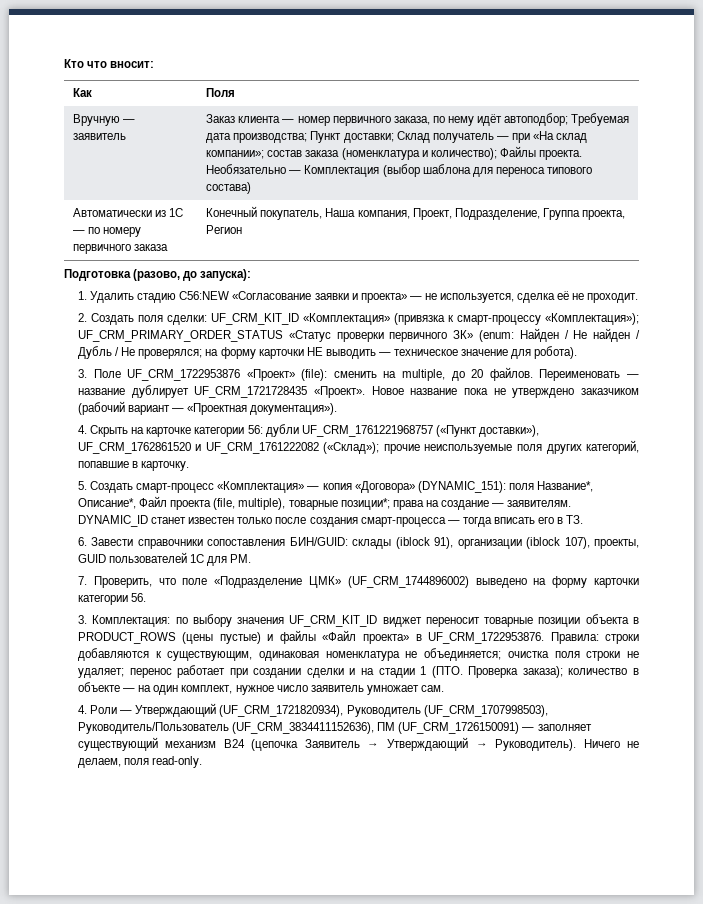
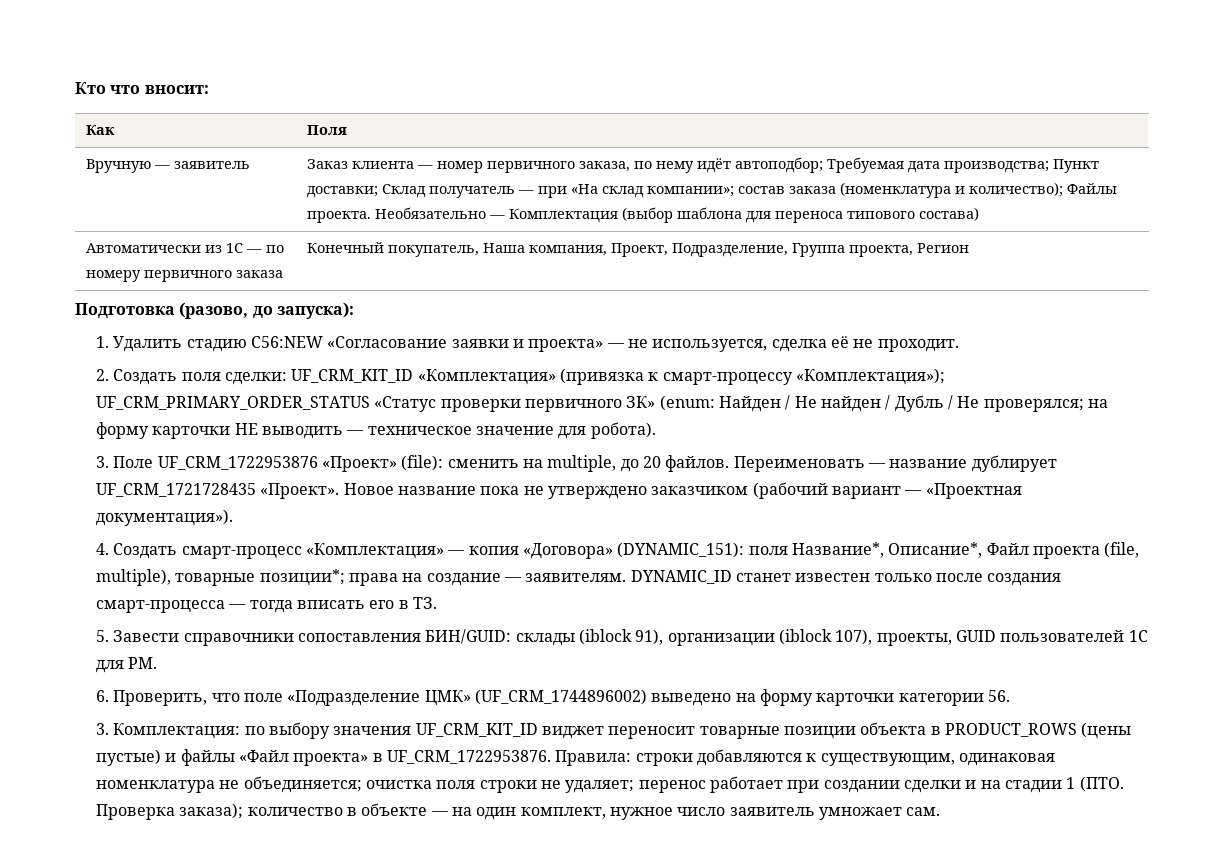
[90,424,539,437] [77,440,639,454] [77,461,190,471] [77,481,87,490] Скрыть на карточке категории 56: дубли UF_CRM_1761221968757 («Пункт доставки»), UF_CRM_1762861520 и UF_CRM_1761222082 («Склад»); прочие неиспользуемые поля других категорий, попавшие в карточку. // 5. -> (110, 549) none
[77,537,87,546] 6. -> [96,630,110,642] 5.
[77,576,87,585] 7. -> [96,690,110,702] 6.
[77,703,548,717] [77,722,592,734] [77,737,639,751] [77,756,203,768] // 4. Роли — Утверждающий (UF_CRM_1721820934), Руководитель (UF_CRM_1707998503), Руководитель/Пользователь (UF_CRM_3834411152636), ПМ (UF_CRM_1726150091) — заполняет существующий механизм B24 (цепочка Заявитель → Утверждающий → Руководитель). Ничего не делаем, поля read-only. -> (941, 811) none

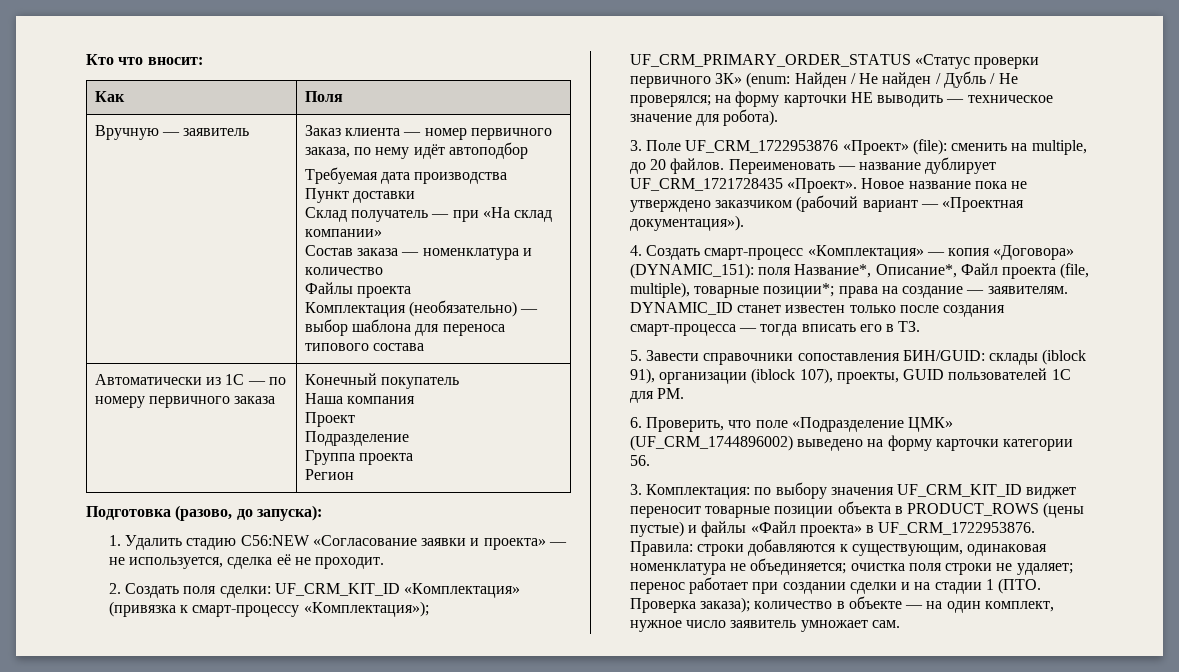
[734,157,823,173] автоподбор; -> [449,142,529,159] автоподбор //
[943,159,1099,173] [306,186,378,198] производства; Пункт доставки; -> [414,172,508,184] [304,188,416,203] производства // Пункт доставки //
[646,182,1117,198] [306,207,673,223] компании»; состав заказа (номенклатура и количество); Файлы проекта. Необязательно — Комплектация (выбор -> [304,229,382,237] [304,245,533,260] [304,267,383,275] [304,282,412,298] [304,300,539,317] [304,319,348,336] компании» // Состав заказа — номенклатура и количество // Файлы проекта // Комплектация (необязательно) — выбор
[918,207,979,221] состава) -> [373,343,425,351] состава
[387,243,913,257] покупатель, Наша компания, Проект, Подразделение, Группа проекта, -> [381,377,460,389] [304,393,416,404] [304,412,355,427] [304,431,409,446] [304,450,414,465] покупатель // Наша компания // Проект // Подразделение // Группа проекта //

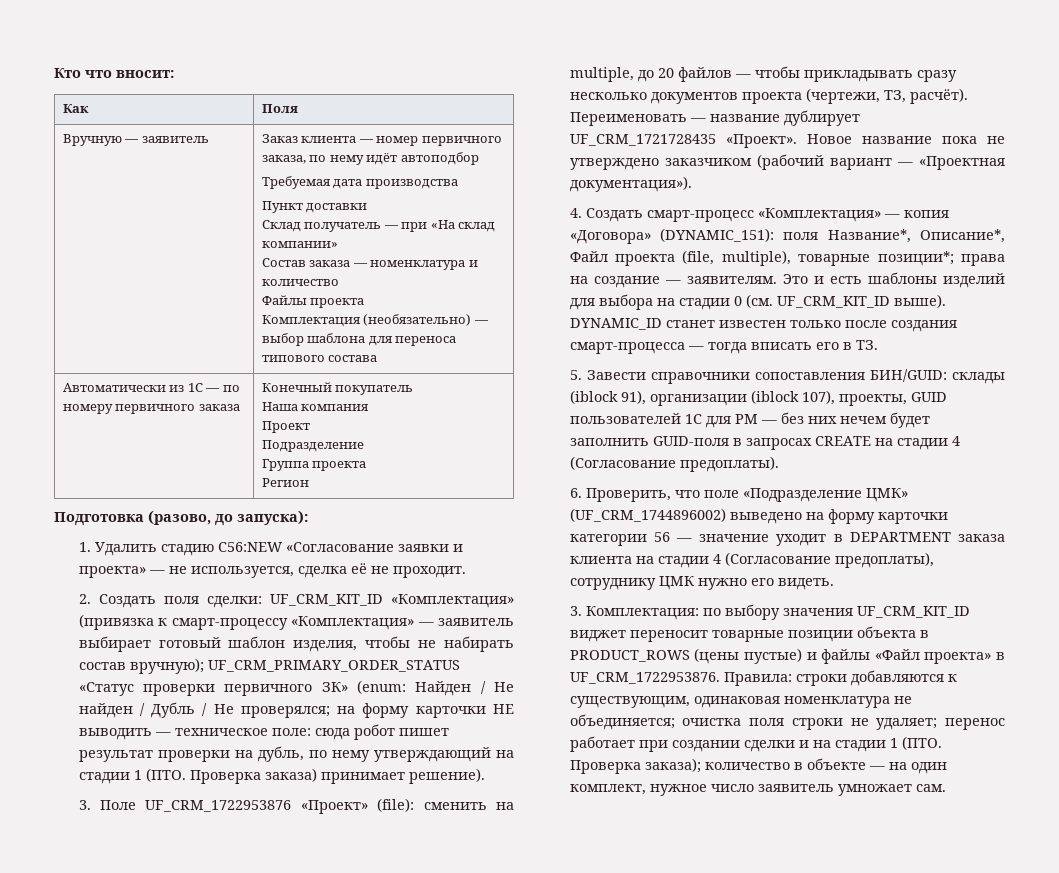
[303,601,429,617] «Комплектация»); -> [291,616,514,630] [78,636,514,652] [78,658,204,674] «Комплектация» — заявитель выбирает готовый шаблон изделия, чтобы не набирать состав вручную);
[629,109,779,126] значение для робота). -> [271,724,449,740] [78,746,514,762] [78,768,485,784] поле: сюда робот пишет результат проверки на дубль, по нему утверждающий на стадии 1 (ПТО. Проверка заказа) принимает решение).
[670,158,725,174] файлов. -> [677,66,957,82] [569,88,968,104] файлов — чтобы прикладывать сразу несколько документов проекта (чертежи, ТЗ, расчёт).
(1068, 290) none -> [782,272,1006,288] [569,294,946,310] Это и есть шаблоны изделий для выбора на стадии 0 (см. UF_CRM_KIT_ID выше).
[656,388,684,399] PM. -> [734,412,930,428] [569,436,960,450] [569,456,779,472] PM — без них нечем будет заполнить GUID-поля в запросах CREATE на стадии 4 (Согласование предоплаты).
[629,455,650,466] 56. -> [653,532,1005,546] [569,552,934,568] [569,576,834,590] 56 — значение уходит в DEPARTMENT заказа клиента на стадии 4 (Согласование предоплаты), сотруднику ЦМК нужно его видеть.

